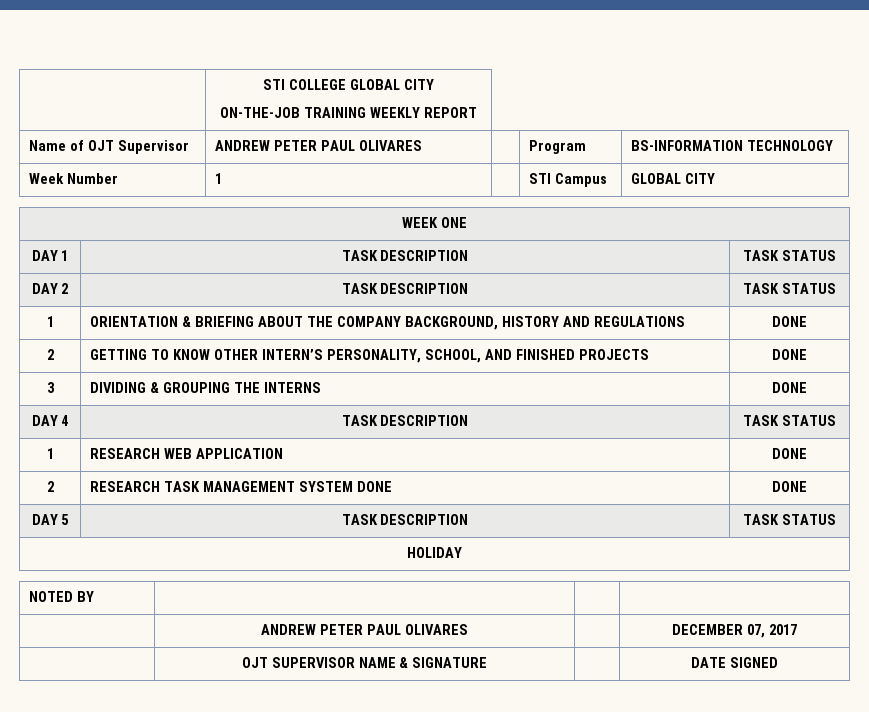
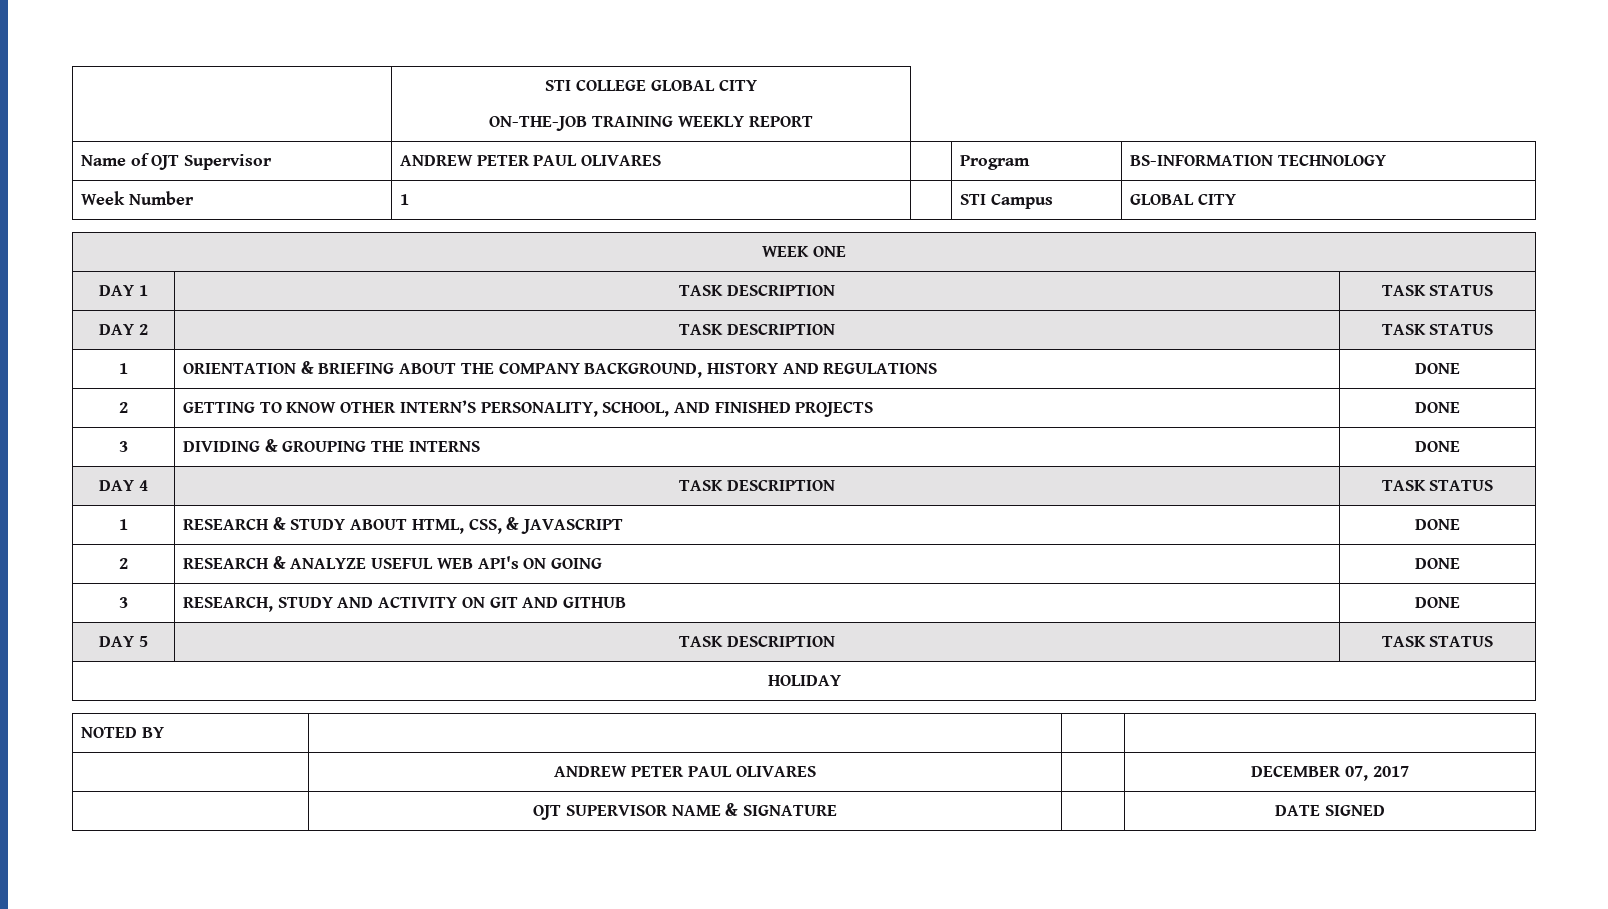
[164,448,284,459] [772,448,807,459] [46,481,54,492] [90,481,392,492] WEB APPLICATION | DONE // 2 | RESEARCH TASK MANAGEMENT SYSTEM DONE -> [272,517,624,534] [1415,519,1460,530] [119,558,128,569] [182,556,603,569] [1415,558,1460,569] [119,597,128,608] [182,597,627,612] & STUDY ABOUT HTML, CSS, & JAVASCRIPT | DONE // 2 | RESEARCH & ANALYZE USEFUL WEB API's ON GOING | DONE // 3 | RESEARCH, STUDY AND ACTIVITY ON GIT AND GITHUB

